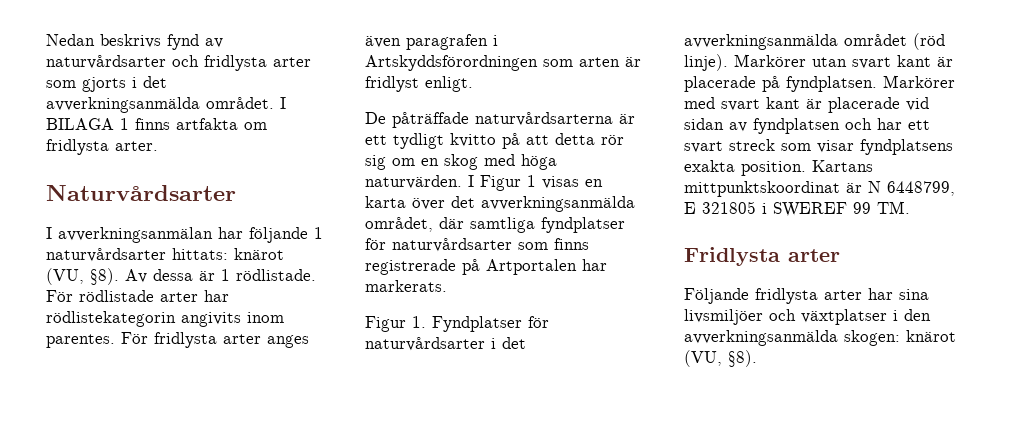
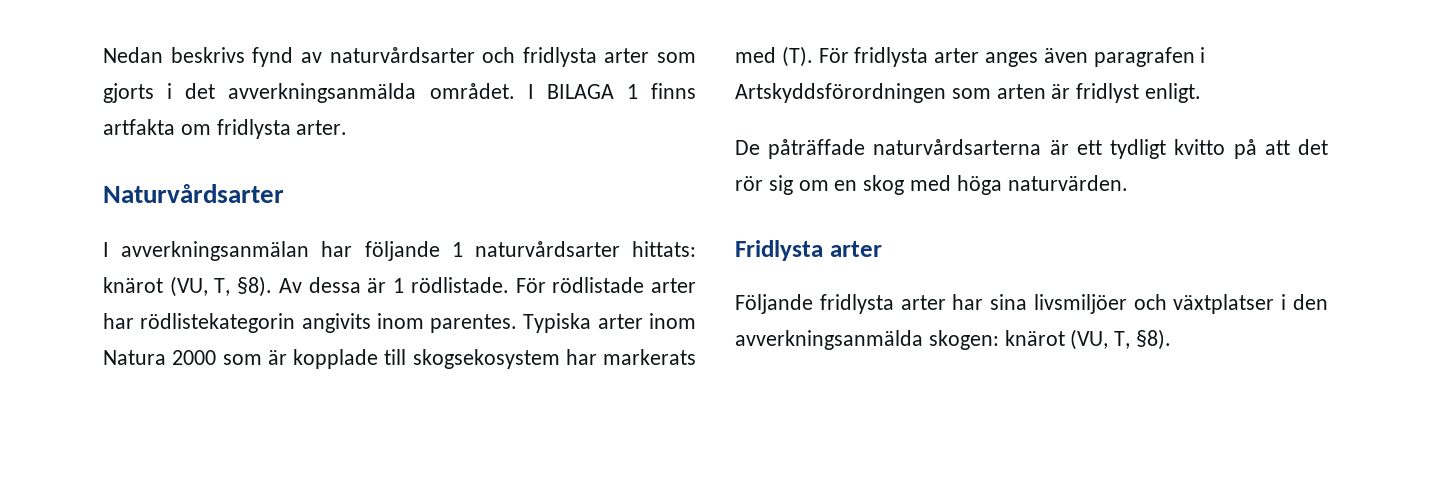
(84, 276) none -> [214,278,231,296] T,
(115, 341) none -> [523,313,696,333] [103,349,696,369] [735,46,813,67] Typiska arter inom Natura 2000 som är kopplade till skogsekosystem har markerats med (T).
[555,133,595,145] detta -> [1298,139,1328,155] det
[468,175,603,191] [365,196,635,212] [365,217,625,233] [365,238,589,252] [365,259,607,275] [365,280,447,292] [365,316,549,332] [365,337,526,351] [684,33,945,50] [684,54,953,71] [684,75,955,92] [684,97,929,113] [684,118,930,134] [684,139,953,155] [684,160,873,176] [684,181,955,197] [684,201,910,217] I Figur 1 visas en karta över det avverkningsanmälda området, där samtliga fyndplatser för naturvårdsarter som finns registrerade på Artportalen har markerats. // Figur 1. Fyndplatser för naturvårdsarter i det avverkningsanmälda området (röd linje). Markörer utan svart kant är placerade på fyndplatsen. Markörer med svart kant är placerade vid sidan av fyndplatsen och har ett svart streck som visar fyndplatsens exakta position. Kartans mittpunktskoordinat är N 6448799, E 321805 i SWEREF 99 TM. -> (1128, 183) none
(722, 358) none -> [1114,331,1131,349] T,

